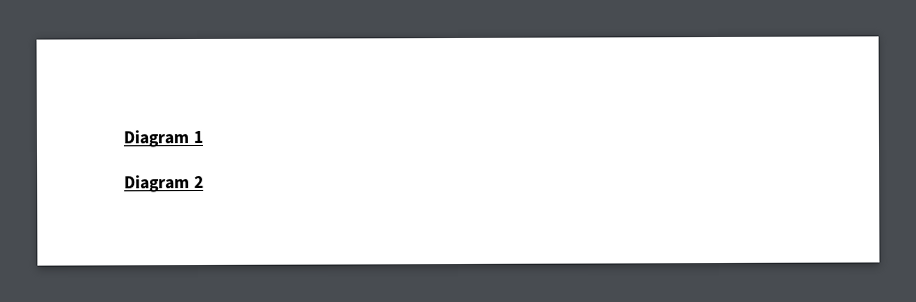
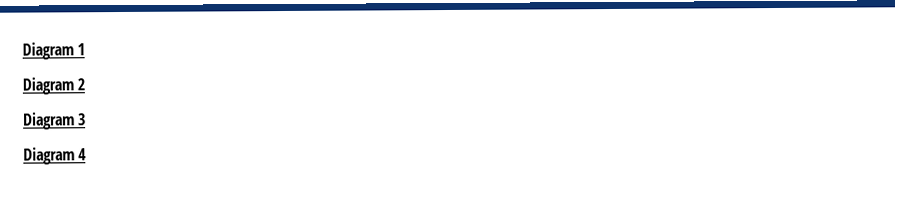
(204, 182) none -> [23,112,87,130] [23,147,88,165] // Diagram 3 // Diagram 4

